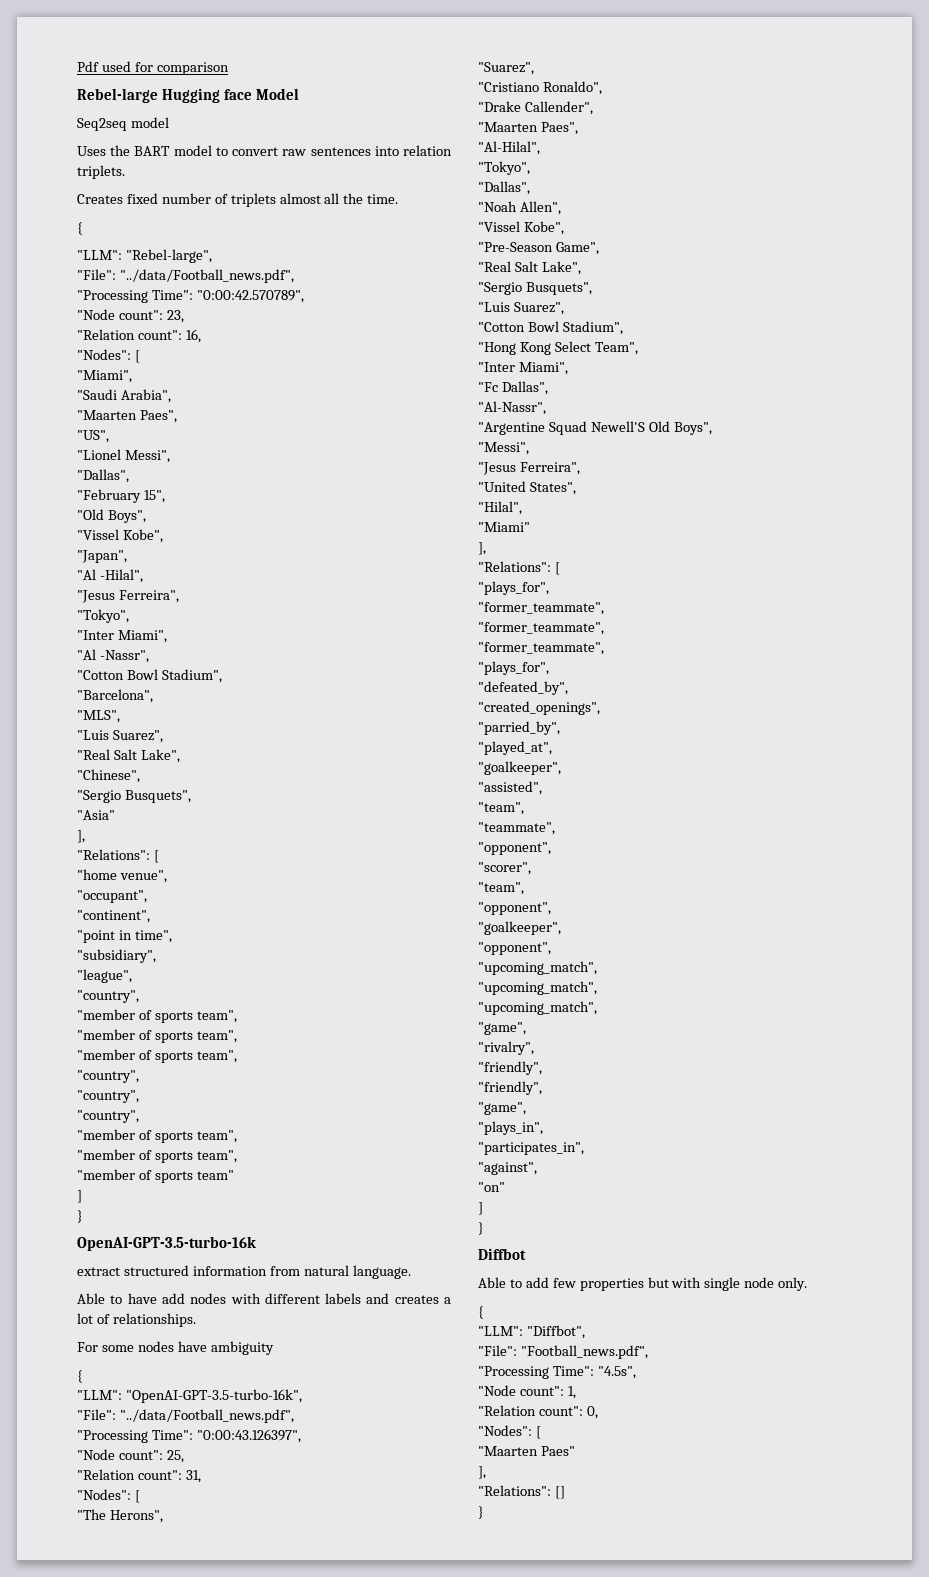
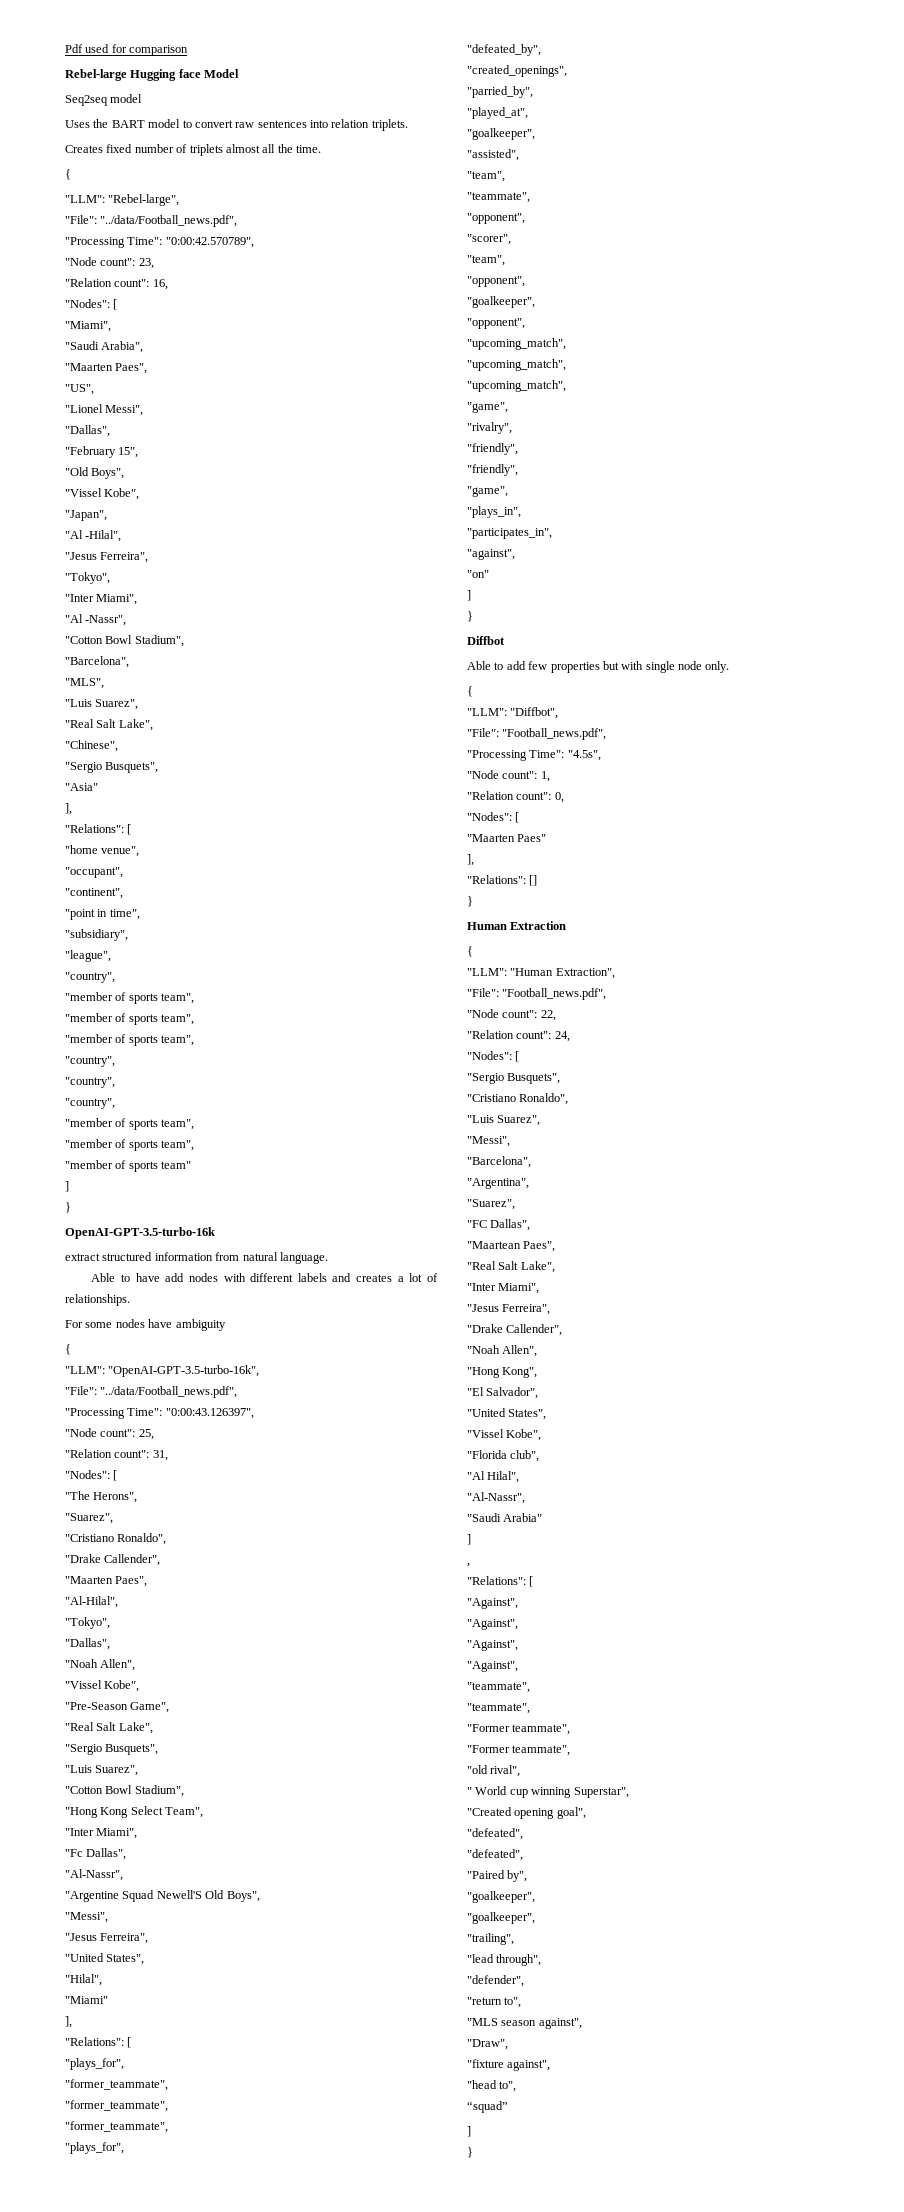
(484, 1512) none -> [467,921,567,930] [467,946,473,957] [467,968,615,979] [467,988,607,1000] [467,1009,556,1021] [467,1030,570,1042] [467,1051,520,1062] [467,1073,561,1084] [467,1093,569,1105] [467,1115,541,1126] [467,1136,510,1147] [467,1156,531,1168] [467,1178,529,1189] [467,1199,515,1210] [467,1219,531,1231] [467,1241,556,1252] [467,1261,555,1273] [467,1283,540,1294] [467,1304,551,1315] [467,1324,563,1336] [467,1345,538,1357] [467,1367,538,1378] [467,1387,539,1399] [467,1408,547,1420] [467,1429,542,1441] [467,1450,540,1462] [467,1471,520,1483] [467,1492,525,1504] [467,1513,543,1522] [467,1534,471,1545] [467,1563,470,1567] [467,1576,534,1587] [467,1598,518,1609] [467,1619,518,1630] [467,1640,518,1651] [467,1661,518,1672] [467,1682,530,1693] [467,1703,530,1714] [467,1724,571,1735] [467,1745,571,1756] [467,1765,521,1777] [467,1786,629,1798] [467,1807,586,1819] [467,1828,523,1840] [467,1849,523,1861] [467,1870,528,1882] [467,1891,535,1903] [467,1912,535,1924] [467,1933,514,1945] [467,1954,542,1966] [467,1975,524,1987] [467,1997,522,2008] [467,2018,582,2029] [467,2039,508,2050] [467,2059,551,2071] [467,2080,517,2092] [467,2101,508,2113] [467,2126,471,2137] [467,2147,473,2158] // Human Extraction // { // "LLM": "Human Extraction", // "File": "Football_news.pdf", // "Node count": 22, // "Relation count": 24, // "Nodes": [ // "Sergio Busquets", // "Cristiano Ronaldo", // "Luis Suarez", // "Messi", // "Barcelona", // "Argentina", // "Suarez", // "FC Dallas", // "Maartean Paes", // "Real Salt Lake", // "Inter Miami", // "Jesus Ferreira", // "Drake Callender", // "Noah Allen", // "Hong Kong", // "El Salvador", // "United States", // "Vissel Kobe", // "Florida club", // "Al Hilal", // "Al-Nassr", // "Saudi Arabia" // ] // , // "Relations": [ // "Against", // "Against", // "Against", // "Against", // "teammate", // "teammate", // "Former teammate", // "Former teammate", // "old rival", // " World cup winning Superstar", // "Created opening goal", // "defeated", // "defeated", // "Paired by", // "goalkeeper", // "goalkeeper", // "trailing", // "lead through", // "defender", // "return to", // "MLS season against", // "Draw", // "fixture against", // "head to", // “squad” // ] // }

